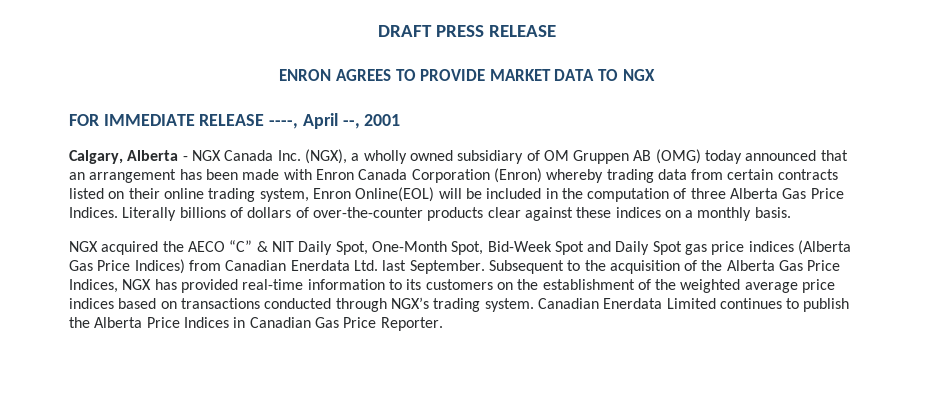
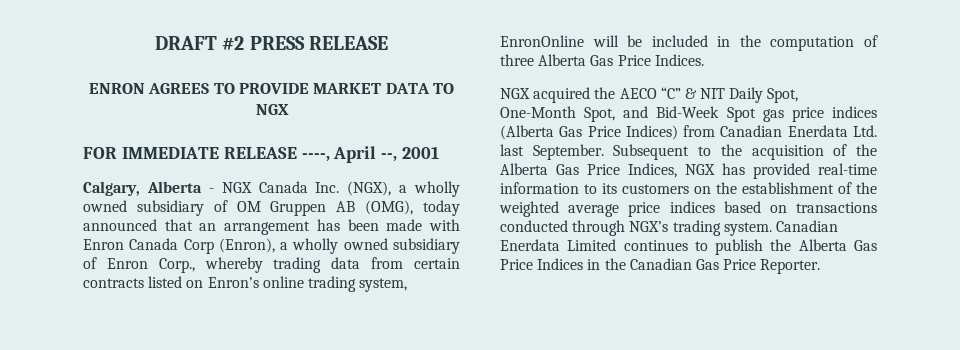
(432, 31) none -> [222,36,245,50] #2
[655,149,701,164] (OMG) -> [365,200,414,215] (OMG),
[411,168,542,183] Corporation (Enron) -> [183,238,460,254] [83,257,195,273] Corp (Enron), a wholly owned subsidiary of Enron Corp.,
[128,188,160,199] their -> [207,277,259,288] Enron’s
[312,187,435,202] Enron Online(EOL) -> [500,35,584,47] EnronOnline
[122,207,791,221] Literally billions of dollars of over-the-counter products clear against these indices on a monthly basis. -> (704, 60) none
(484, 248) none -> [623,106,649,118] and
[587,241,682,255] and Daily Spot -> (756, 114) none
(143, 322) none -> [854,240,877,251] Gas
(246, 322) none -> [604,258,626,270] the

